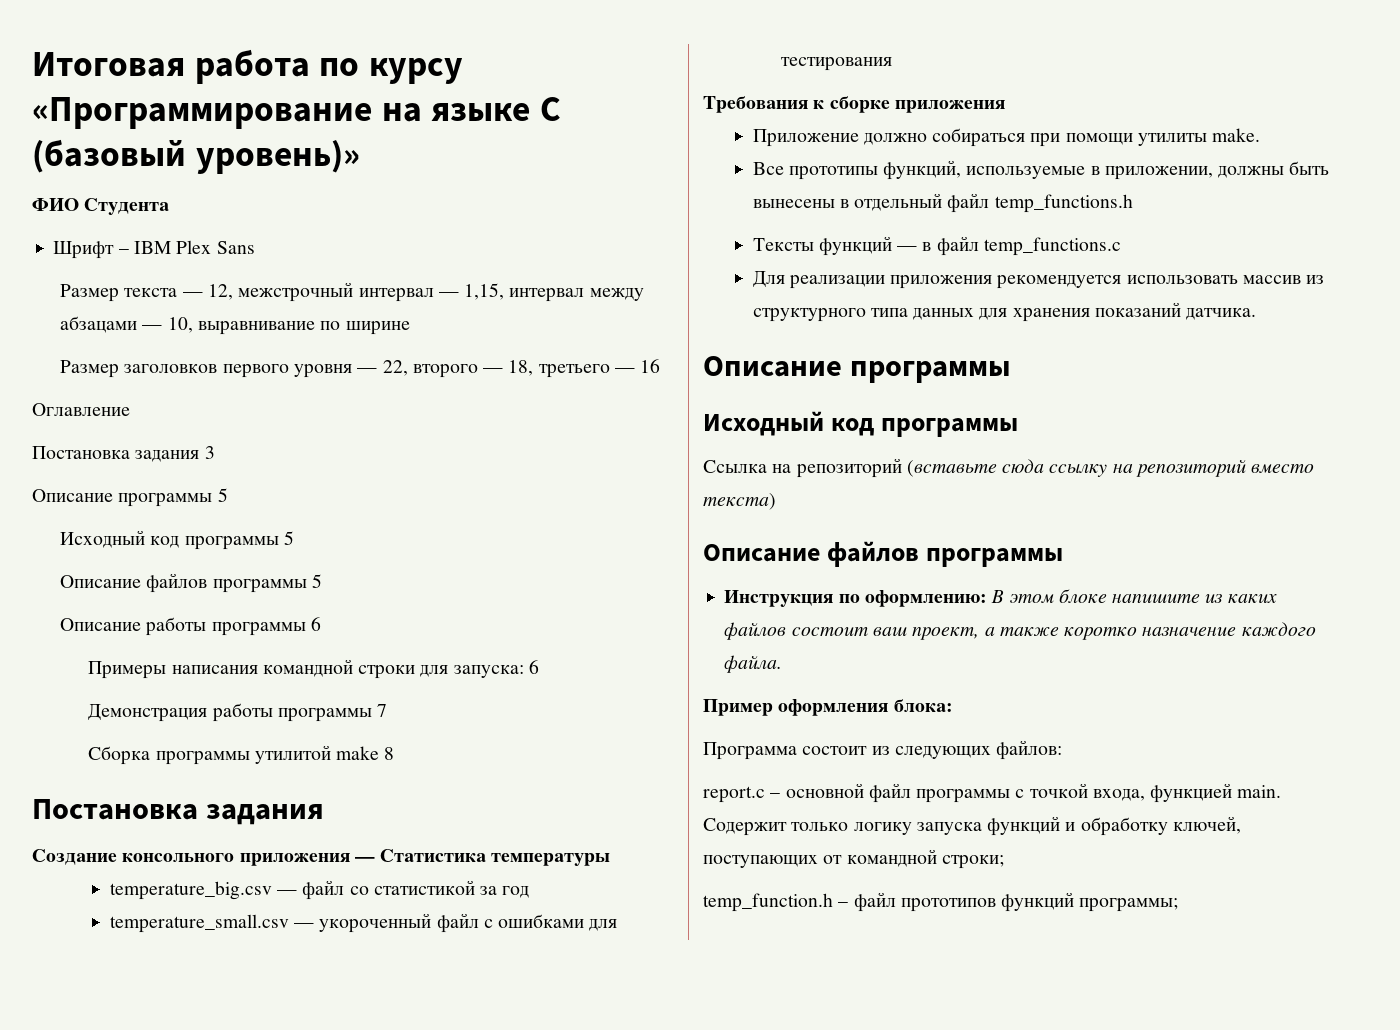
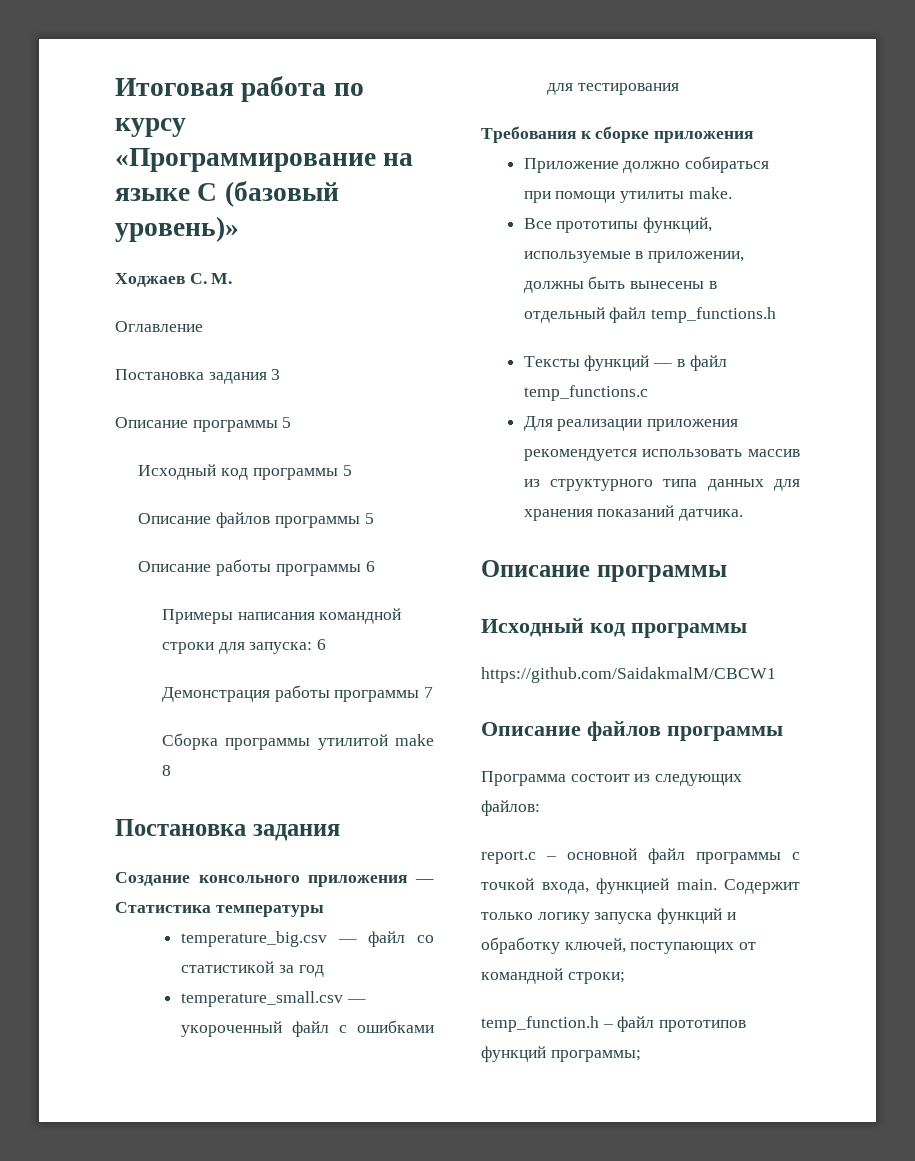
[32,198,170,215] [53,240,255,259] [60,282,644,302] [60,316,410,335] [60,359,661,378] ФИО Студента // Шрифт – IBM Plex Sans // Размер текста — 12, межстрочный интервал — 1,15, интервал между абзацами — 10, выравнивание по ширине // Размер заголовков первого уровня — 22, второго — 18, третьего — 16 -> [115,273,233,287] Ходжаев С. М.
[703,458,1315,478] [703,493,776,510] [703,541,1064,567] [724,589,1277,607] [724,622,1316,640] [724,655,783,673] [703,699,953,716] Ссылка на репозиторий (вставьте сюда ссылку на репозиторий вместо текста) // Описание файлов программы // Инструкция по оформлению: В этом блоке напишите из каких файлов состоит ваш проект, а также коротко назначение каждого файла. // Пример оформления блока: -> [481,667,776,683] [481,721,783,741] https://github.com/SaidakmalM/CBCW1 // Описание файлов программы

